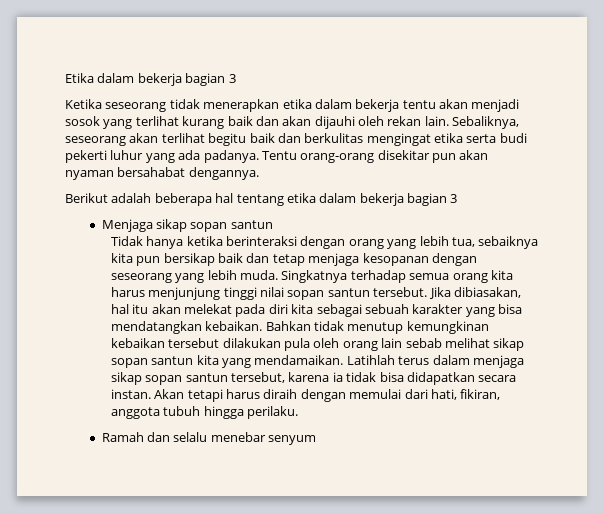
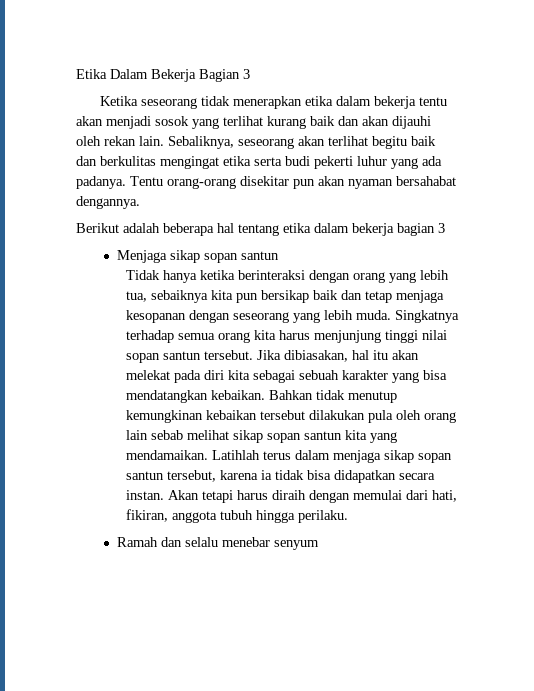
[97,73,226,86] dalam bekerja bagian -> [110,69,240,82] Dalam Bekerja Bagian

